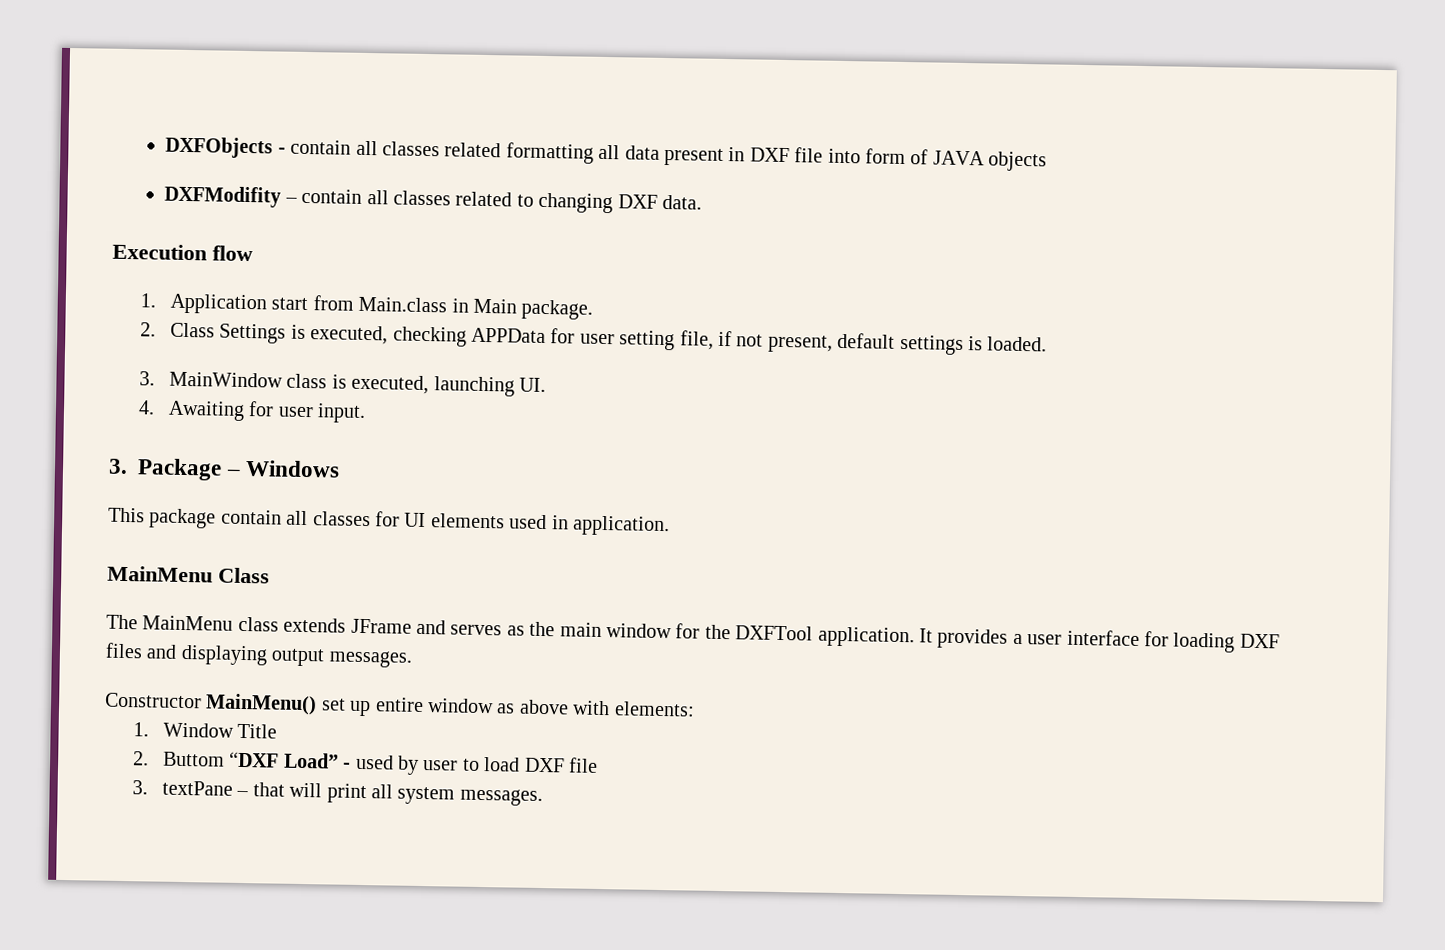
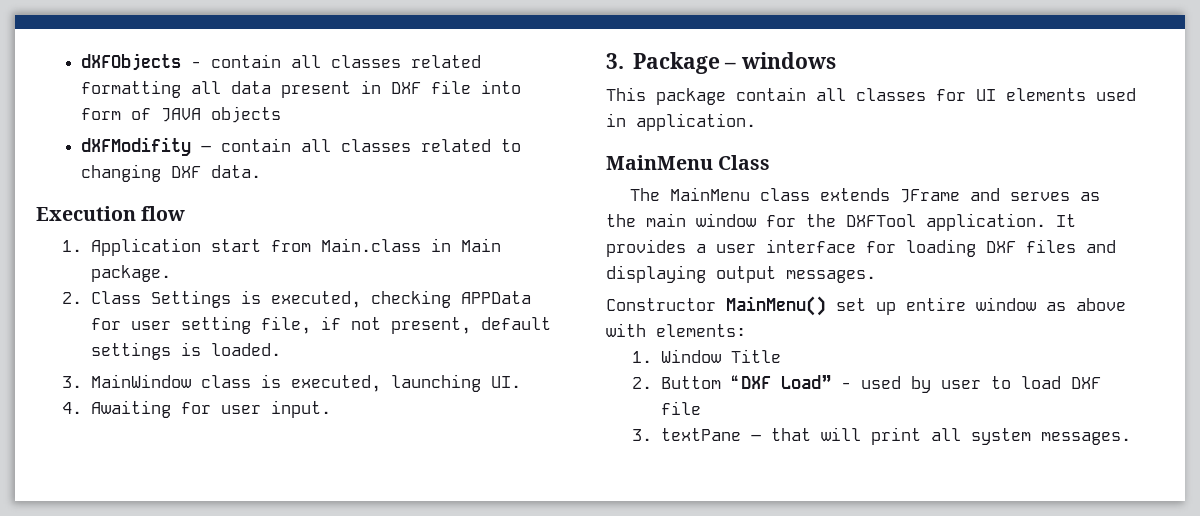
[165,136,274,159] DXFObjects -> [80,53,181,71] dXFObjects
[164,185,282,208] DXFModifity -> [80,137,191,156] dXFModifity
[244,460,340,478] Windows -> [740,52,836,69] windows

